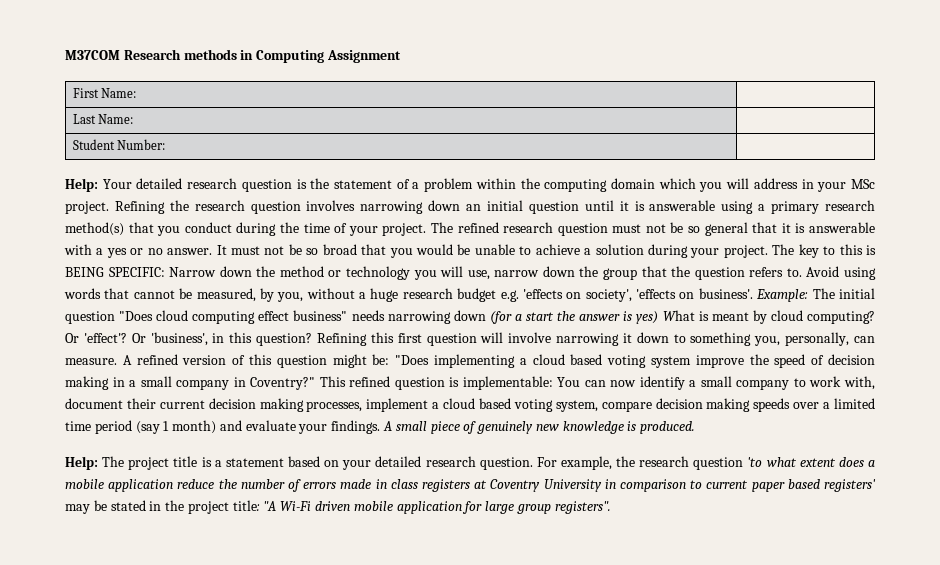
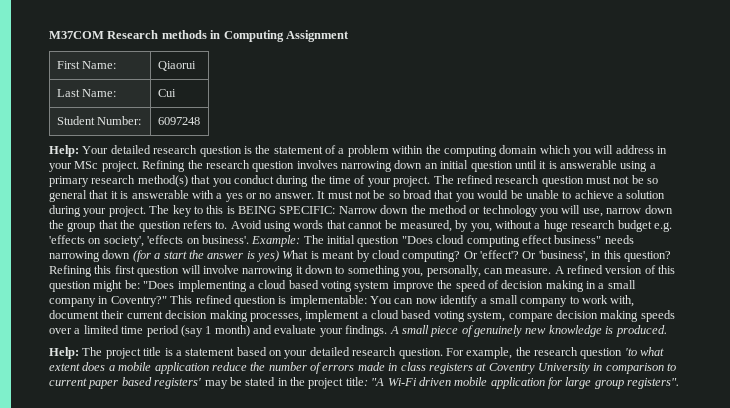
(137, 93) none -> [157,61,196,71] Qiaorui
(134, 119) none -> [157,89,176,97] Cui
(166, 144) none -> [157,117,200,125] 6097248

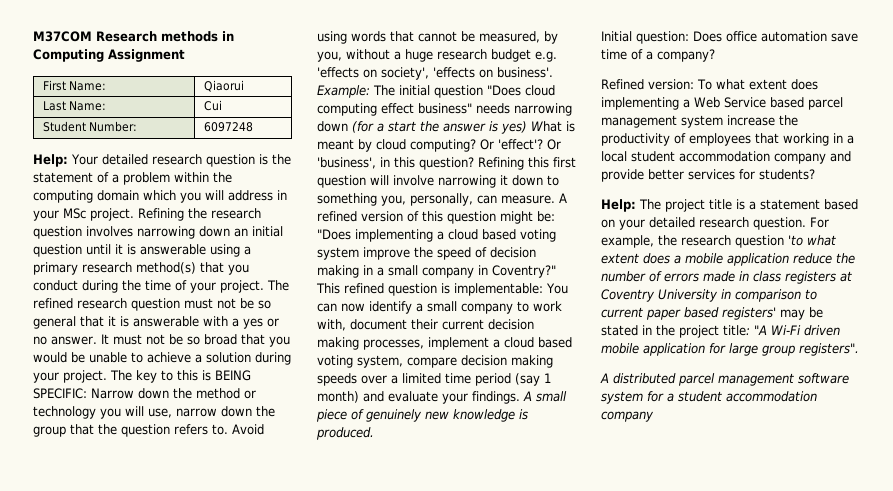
(667, 331) none -> [601,31,858,44] [601,49,715,62] [601,79,818,90] [601,97,843,110] [601,115,798,128] [601,133,854,146] [601,151,851,164] [601,169,815,182] // Initial question: Does office automation save time of a company? // Refined version: To what extent does implementing a Web Service based parcel management system increase the productivity of employees that working in a local student accommodation company and provide better services for students?
(680, 383) none -> [600,373,849,386] [601,391,817,404] [601,411,654,422] // A distributed parcel management software system for a student accommodation company

